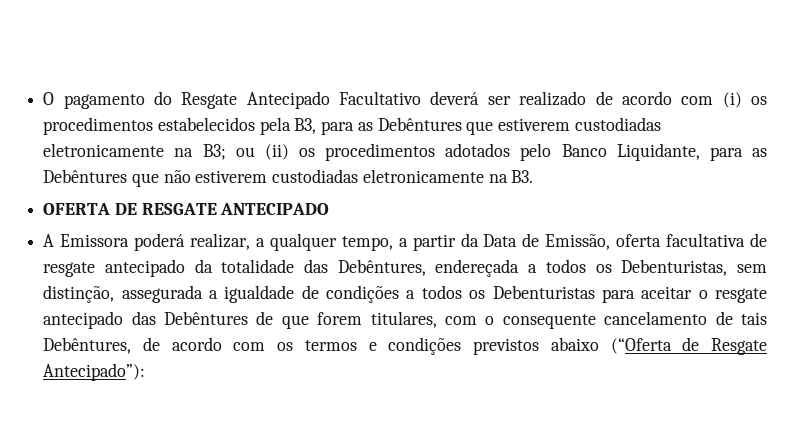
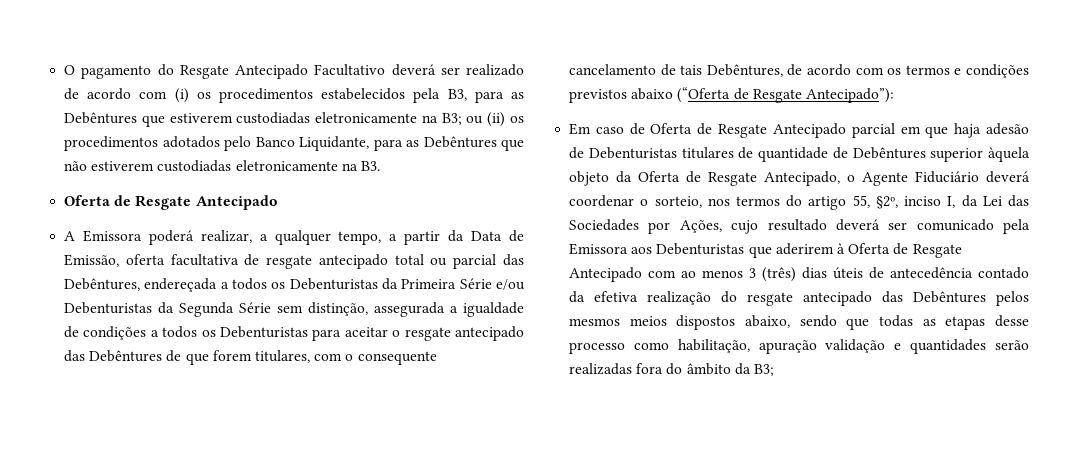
[43,203,330,215] OFERTA DE RESGATE ANTECIPADO -> [64,195,278,210] Oferta de Resgate Antecipado
[194,259,295,273] da totalidade -> [394,254,497,269] total ou parcial
[621,259,728,276] Debenturistas, -> [289,278,525,290] [64,302,272,317] Debenturistas da Primeira Série e/ou Debenturistas da Segunda Série
(146, 372) none -> [569,123,1029,138] [569,147,1030,162] [569,171,1030,186] [569,195,1029,210] [569,219,1030,234] [569,243,962,258] [569,267,1029,282] [569,291,1029,306] [569,315,1029,330] [569,339,1029,354] [569,363,774,376] // Em caso de Oferta de Resgate Antecipado parcial em que haja adesão de Debenturistas titulares de quantidade de Debêntures superior àquela objeto da Oferta de Resgate Antecipado, o Agente Fiduciário deverá coordenar o sorteio, nos termos do artigo 55, §2º, inciso I, da Lei das Sociedades por Ações, cujo resultado deverá ser comunicado pela Emissora aos Debenturistas que aderirem à Oferta de Resgate Antecipado com ao menos 3 (três) dias úteis de antecedência contado da efetiva realização do resgate antecipado das Debêntures pelos mesmos meios dispostos abaixo, sendo que todas as etapas desse processo como habilitação, apuração validação e quantidades serão realizadas fora do âmbito da B3;

